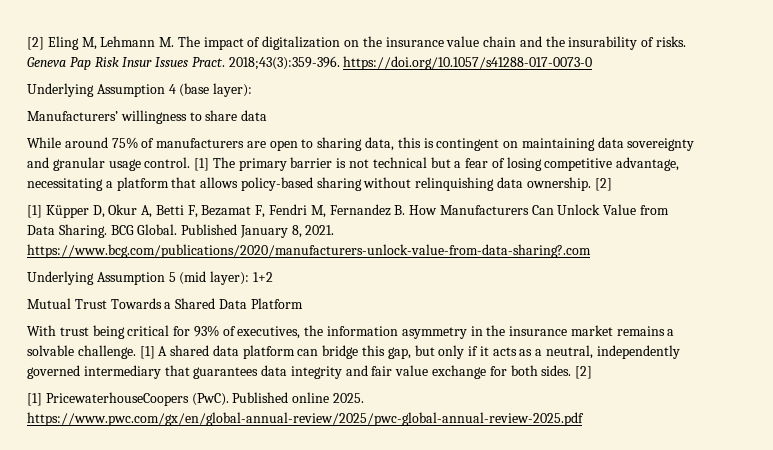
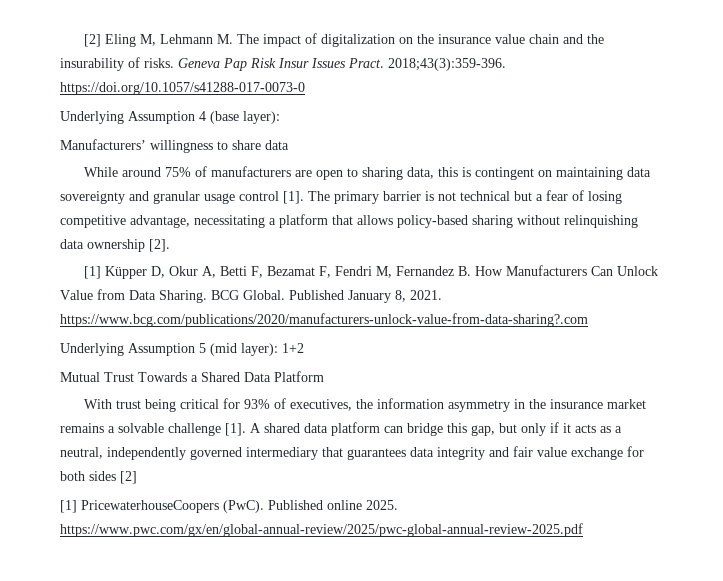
[144,157,210,171] control. [1] -> [239,191,304,204] control [1].
[526,177,612,191] ownership. [2] -> [87,239,170,252] ownership [2].
[77,345,155,359] challenge. [1] -> [168,423,246,436] challenge [1].
[541,365,572,376] sides. -> [89,471,116,481] sides

